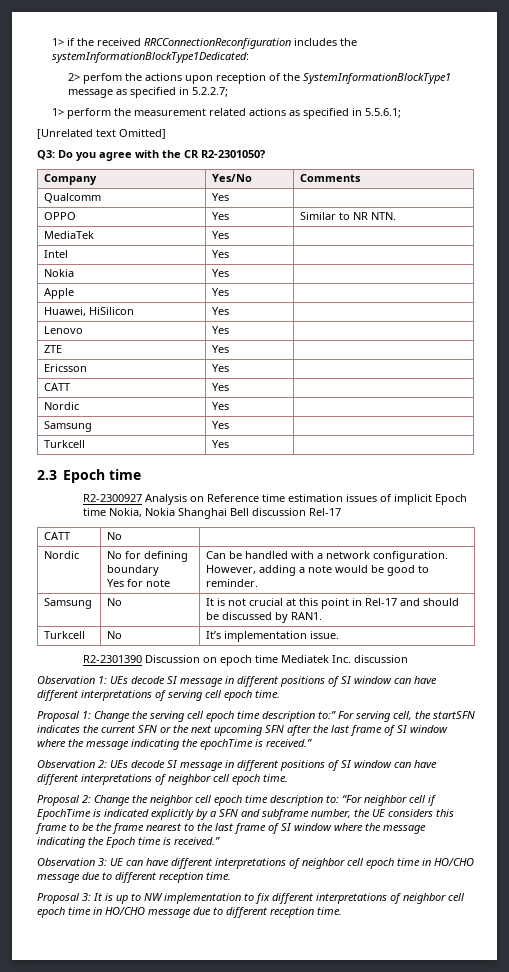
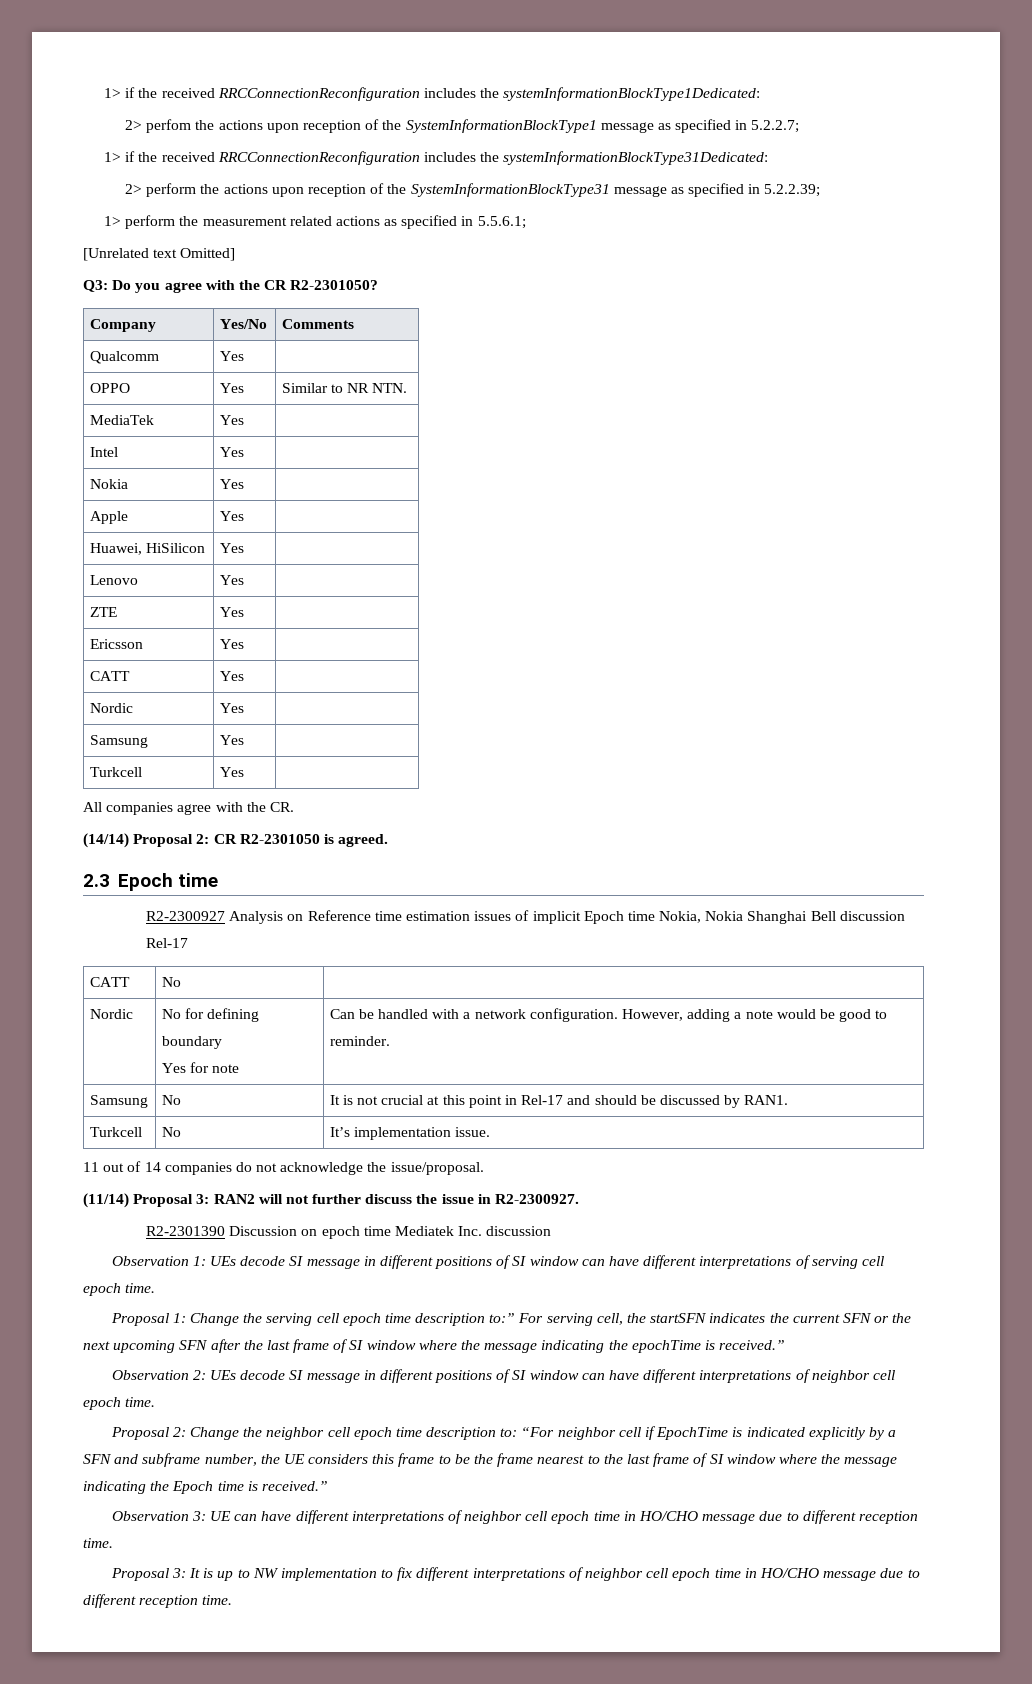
(228, 92) none -> [104,151,769,165] [125,183,821,197] // 1> if the received RRCConnectionReconfiguration includes the systemInformationBlockType31Dedicated: // 2> perform the actions upon reception of the SystemInformationBlockType31 message as specified in 5.2.2.39;
(230, 444) none -> [83,802,294,815] [83,833,389,848] // All companies agree with the CR. // (14/14) Proposal 2: CR R2-2301050 is agreed.
(340, 635) none -> [83,1161,484,1175] [83,1193,580,1208] // 11 out of 14 companies do not acknowledge the issue/proposal. // (11/14) Proposal 3: RAN2 will not further discuss the issue in R2-2300927.

